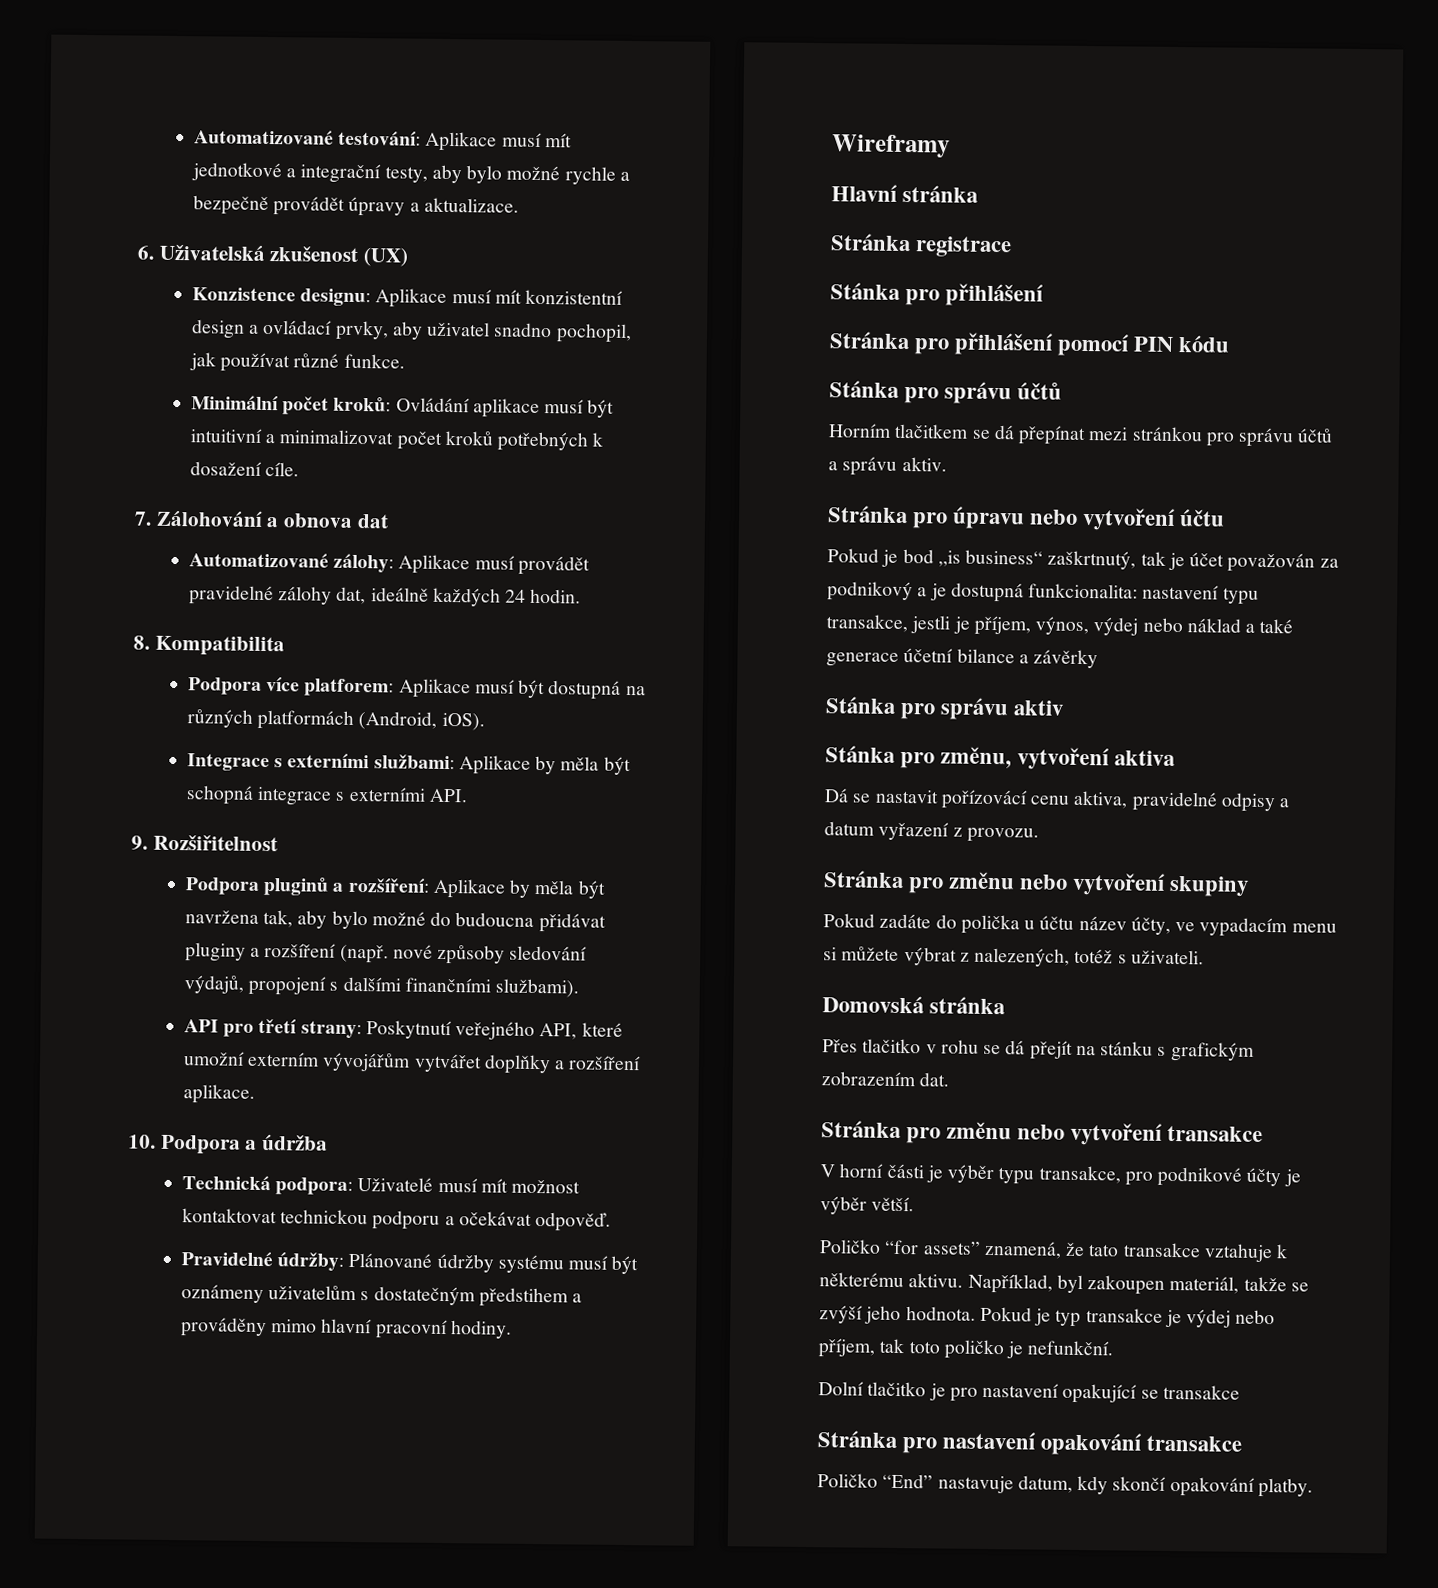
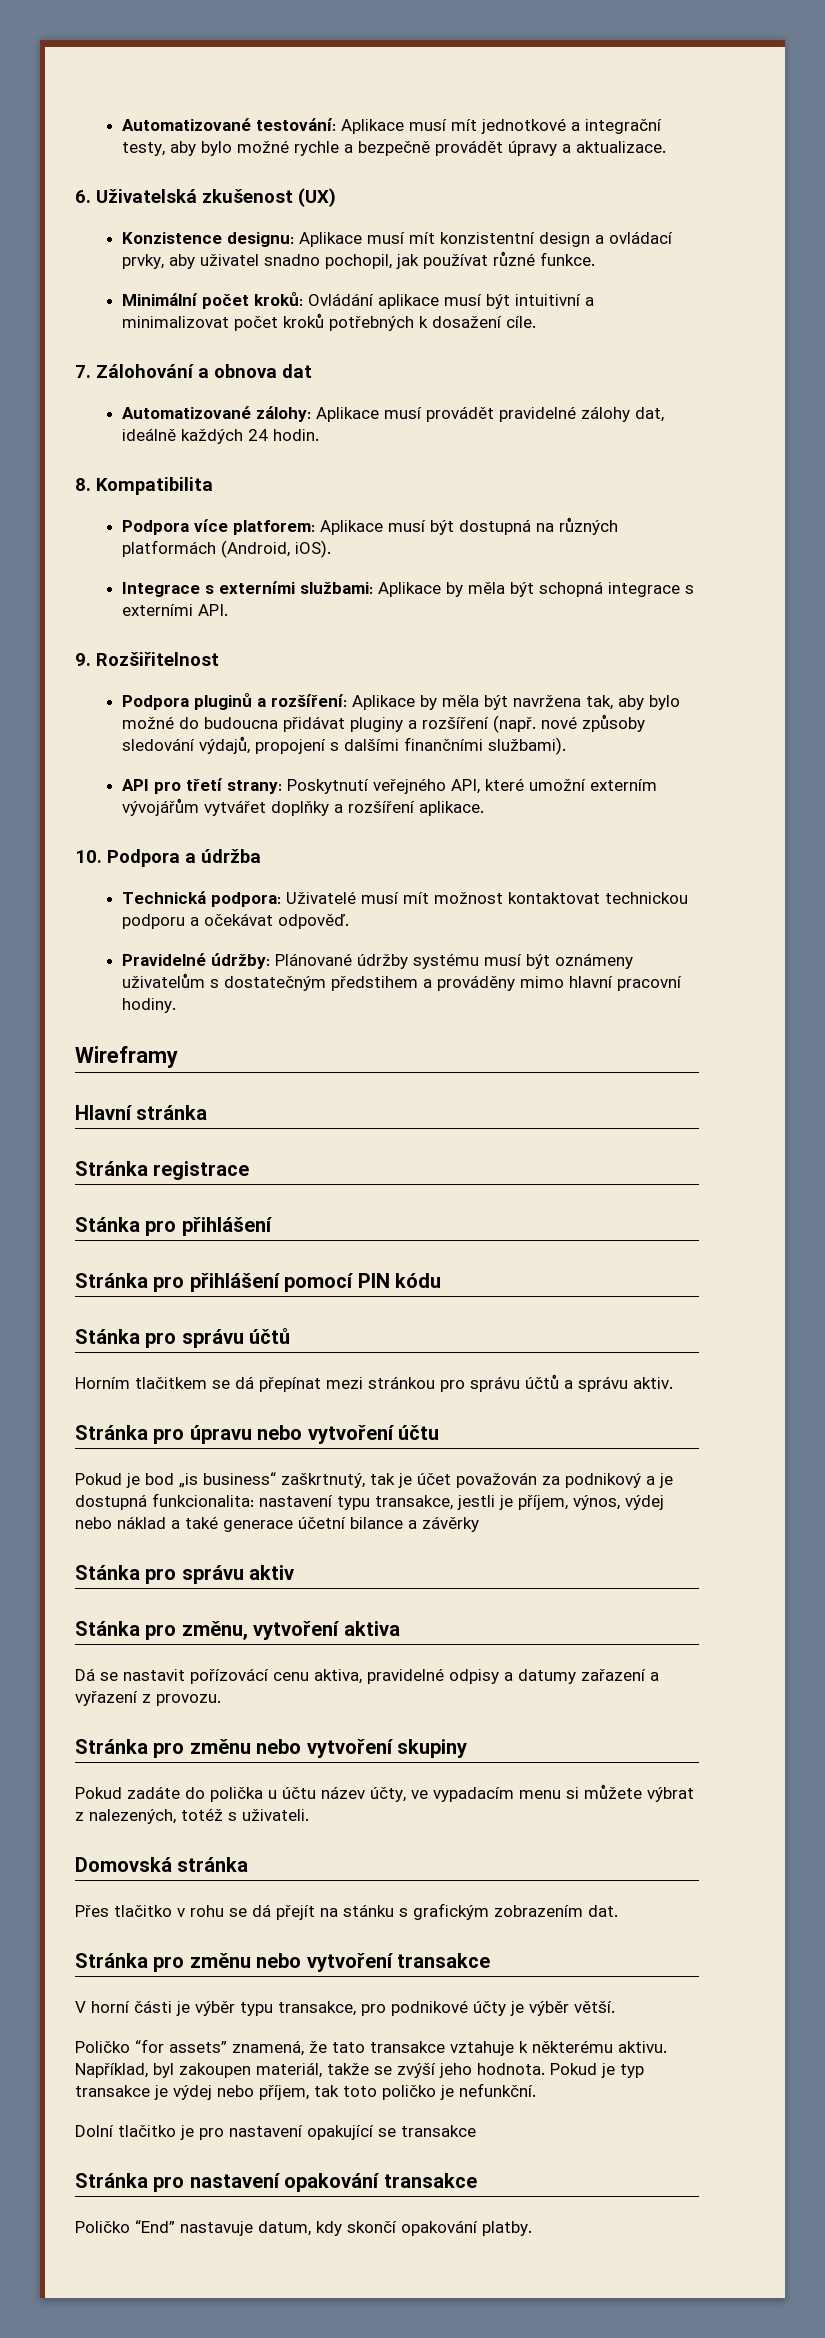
[824,821,875,836] datum -> [518,1669,659,1684] datumy zařazení a

